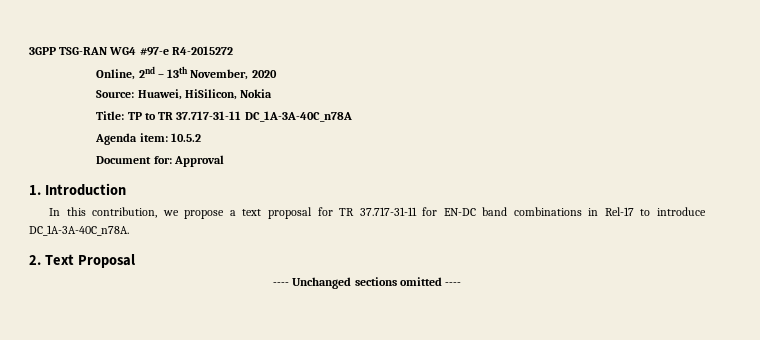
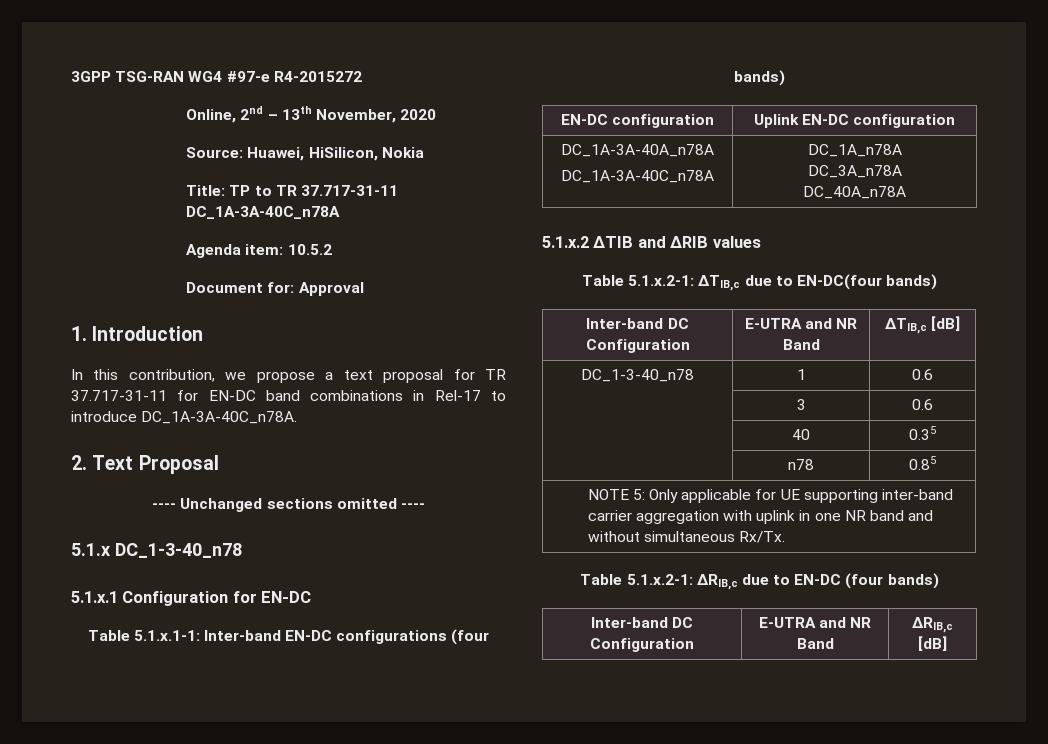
(461, 284) none -> [71,543,242,558] [71,591,312,606] [87,629,490,645] [734,70,785,86] [560,114,715,128] [753,114,956,128] [561,144,714,157] [561,170,714,183] [807,144,902,157] [807,165,902,178] [803,186,906,199] [542,236,761,248] [581,274,938,291] [586,318,689,329] [585,339,690,353] [744,318,858,329] [782,339,820,350] [884,316,961,334] [581,369,694,382] [796,369,806,380] [912,369,933,380] [796,399,806,410] [912,399,933,410] [792,429,810,440] [909,426,936,440] [788,459,814,470] [909,456,936,470] [587,489,953,503] [587,510,934,524] [587,531,786,543] [580,573,939,590] [590,617,694,628] [590,638,694,652] [758,617,872,628] [796,638,834,649] [912,617,953,633] [918,636,947,651] // 5.1.x DC_1-3-40_n78 // 5.1.x.1 Configuration for EN-DC // Table 5.1.x.1-1: Inter-band EN-DC configurations (four bands) // EN-DC configuration | Uplink EN-DC configuration // DC_1A-3A-40A_n78A // DC_1A-3A-40C_n78A | DC_1A_n78A // DC_3A_n78A // DC_40A_n78A // 5.1.x.2 ∆TIB and ∆RIB values // Table 5.1.x.2-1: ΔTIB,c due to EN-DC(four bands) // Inter-band DC Configuration | E-UTRA and NR Band | ΔTIB,c [dB] // DC_1-3-40_n78 | 1 | 0.6 // | 3 | 0.6 // | 40 | 0.35 // | n78 | 0.85 // NOTE 5: Only applicable for UE supporting inter-band carrier aggregation with uplink in one NR band and without simultaneous Rx/Tx. // Table 5.1.x.2-1: ΔRIB,c due to EN-DC (four bands) // Inter-band DC Configuration | E-UTRA and NR Band | ΔRIB,c [dB]

